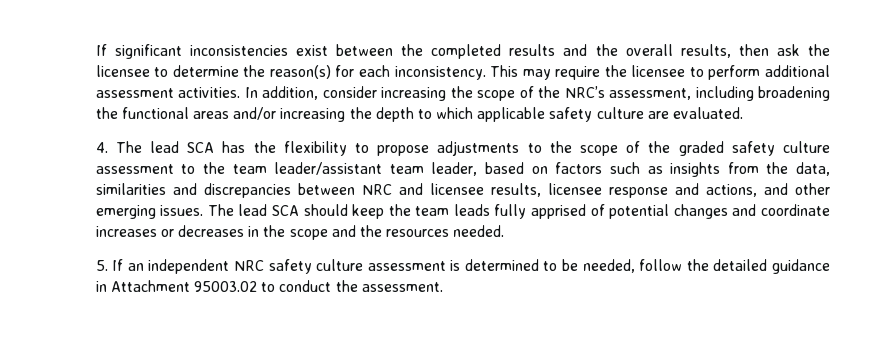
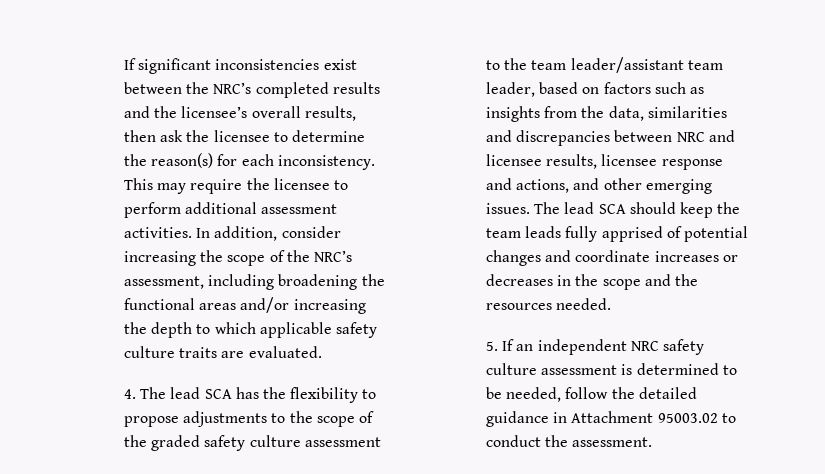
(424, 50) none -> [213,82,252,94] NRC’s
(618, 50) none -> [181,106,248,118] licensee’s
(644, 113) none -> [179,347,218,358] traits

